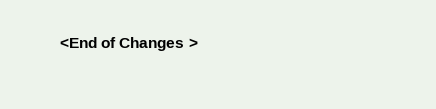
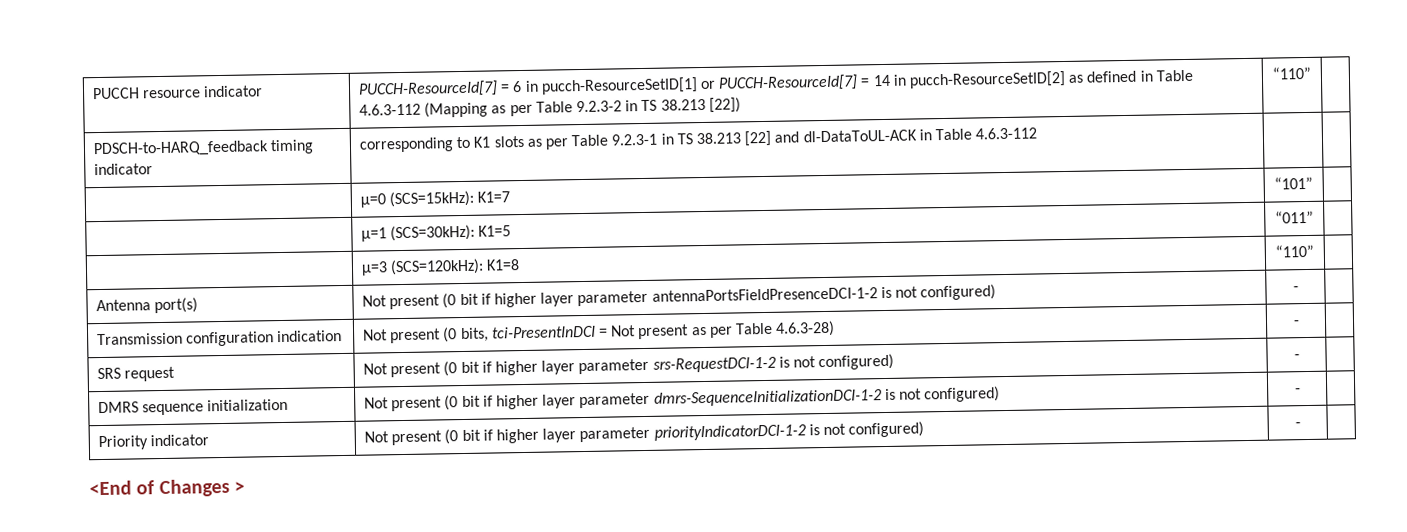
(60, 42) none -> [92,85,264,100] [358,69,1193,98] [359,97,741,118] [1272,66,1311,80] [93,139,315,158] [94,163,154,176] [359,127,1038,153] [360,190,511,208] [1274,176,1313,190] [361,224,512,242] [1275,210,1314,224] [361,258,521,276] [1275,244,1314,258] [96,297,199,314] [362,284,997,310] [1292,286,1299,292] [97,330,343,347] [363,320,836,344] [1292,320,1300,326] [97,366,176,382] [363,353,895,378] [1293,354,1300,360] [98,398,289,416] [364,386,1001,412] [1294,388,1301,394] [98,434,210,451] [364,421,925,446] [1294,422,1301,428] PUCCH resource indicator | PUCCH-ResourceId[7] = 6 in pucch-ResourceSetID[1] or PUCCH-ResourceId[7] = 14 in pucch-ResourceSetID[2] as defined in Table 4.6.3-112 (Mapping as per Table 9.2.3-2 in TS 38.213 [22]) | “110” | // PDSCH-to-HARQ_feedback timing indicator | corresponding to K1 slots as per Table 9.2.3-1 in TS 38.213 [22] and dl-DataToUL-ACK in Table 4.6.3-112 | | // | µ=0 (SCS=15kHz): K1=7 | “101” | // | µ=1 (SCS=30kHz): K1=5 | “011” | // | µ=3 (SCS=120kHz): K1=8 | “110” | // Antenna port(s) | Not present (0 bit if higher layer parameter antennaPortsFieldPresenceDCI-1-2 is not configured) | - | // Transmission configuration indication | Not present (0 bits, tci-PresentInDCI = Not present as per Table 4.6.3-28) | - | // SRS request | Not present (0 bit if higher layer parameter srs-RequestDCI-1-2 is not configured) | - | // DMRS sequence initialization | Not present (0 bit if higher layer parameter dmrs-SequenceInitializationDCI-1-2 is not configured) | - | // Priority indicator | Not present (0 bit if higher layer parameter priorityIndicatorDCI-1-2 is not configured) | - | //

